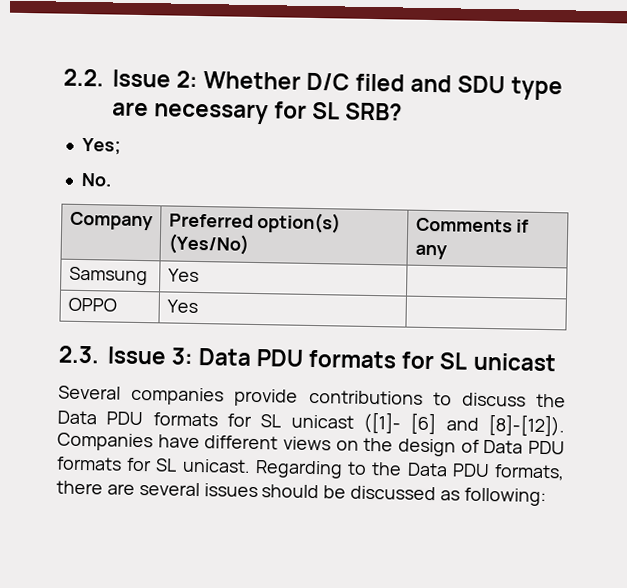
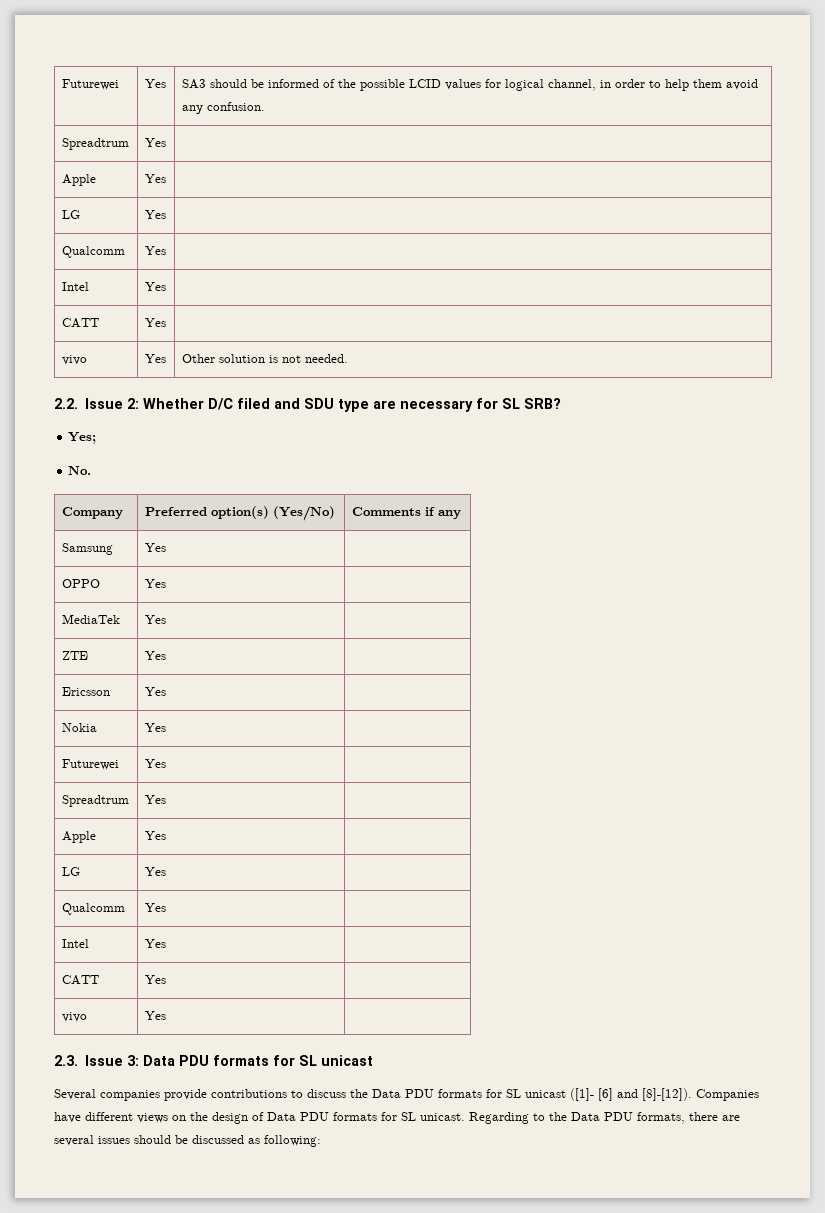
(63, 77) none -> [61,79,119,90] [144,79,166,88] [181,79,758,91] [181,102,265,114] [61,138,129,150] [144,138,166,147] [61,174,96,186] [144,174,166,183] [61,210,80,219] [144,210,166,219] [61,246,125,258] [144,246,166,255] [61,282,89,291] [144,282,166,291] [61,318,99,328] [144,318,166,327] [61,355,87,365] [144,354,166,363] [181,354,348,363] Futurewei | Yes | SA3 should be informed of the possible LCID values for logical channel, in order to help them avoid any confusion. // Spreadtrum | Yes | // Apple | Yes | // LG | Yes | // Qualcomm | Yes | // Intel | Yes | // CATT | Yes | // vivo | Yes | Other solution is not needed. //
(198, 306) none -> [61,614,120,624] [144,615,166,624] [61,651,88,660] [144,651,166,660] [61,687,110,696] [144,687,166,696] [61,723,97,732] [144,723,166,732] [61,759,119,770] [144,759,166,768] [61,795,129,807] [144,795,166,804] [61,831,96,843] [144,831,166,840] [61,867,80,876] [144,867,166,876] [61,903,125,915] [144,903,166,912] [61,939,89,948] [144,939,166,948] [61,975,99,985] [144,975,166,984] [61,1012,87,1022] [144,1011,166,1020] // MediaTek | Yes | // ZTE | Yes | // Ericsson | Yes | // Nokia | Yes | // Futurewei | Yes | // Spreadtrum | Yes | // Apple | Yes | // LG | Yes | // Qualcomm | Yes | // Intel | Yes | // CATT | Yes | // vivo | Yes |

